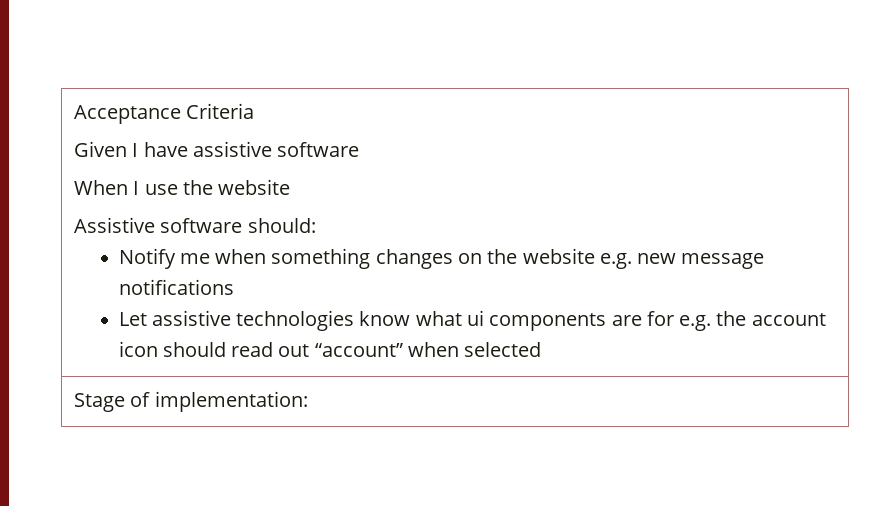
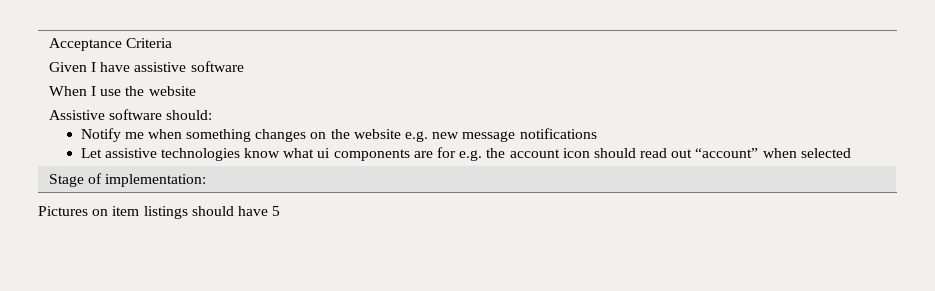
(308, 401) none -> [38,206,281,219] // Pictures on item listings should have 5

